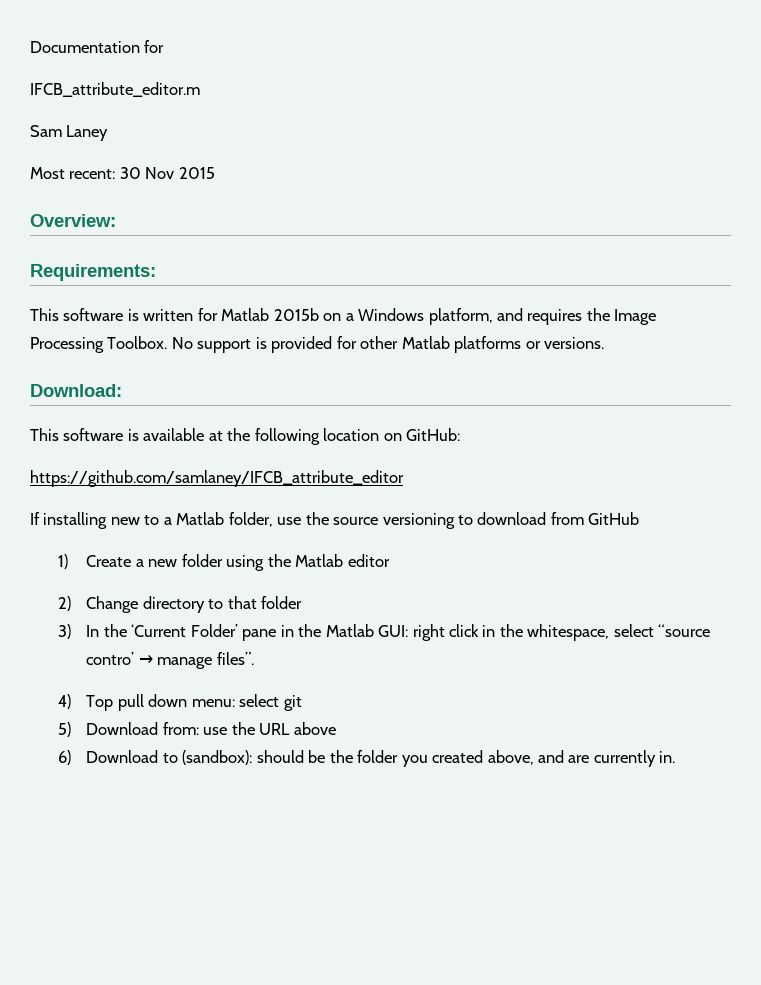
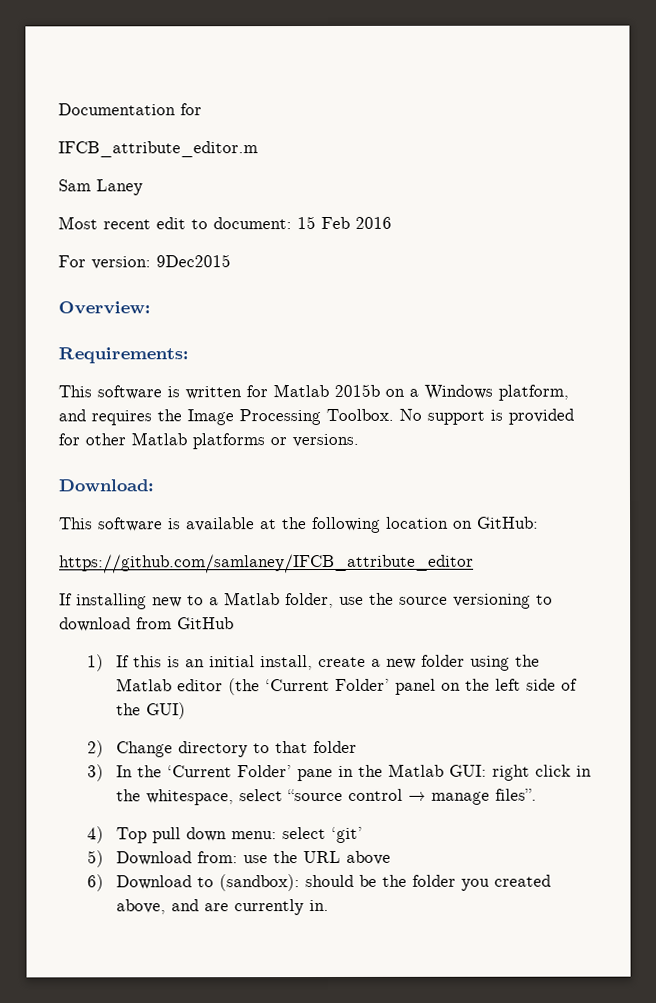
[69,167,215,179] recent: 30 Nov 2015 -> [103,216,392,230] [58,254,231,270] recent edit to document: 15 Feb 2016 // For version: 9Dec2015
[86,555,132,567] Create -> [115,655,366,671] If this is an initial install, create
(390, 560) none -> [227,678,578,696] [115,702,186,720] (the ‘Current Folder’ panel on the left side of the GUI)
[86,652,135,665] contro’ -> [347,788,403,801] control
[283,695,302,711] git -> [330,826,363,843] ‘git’

